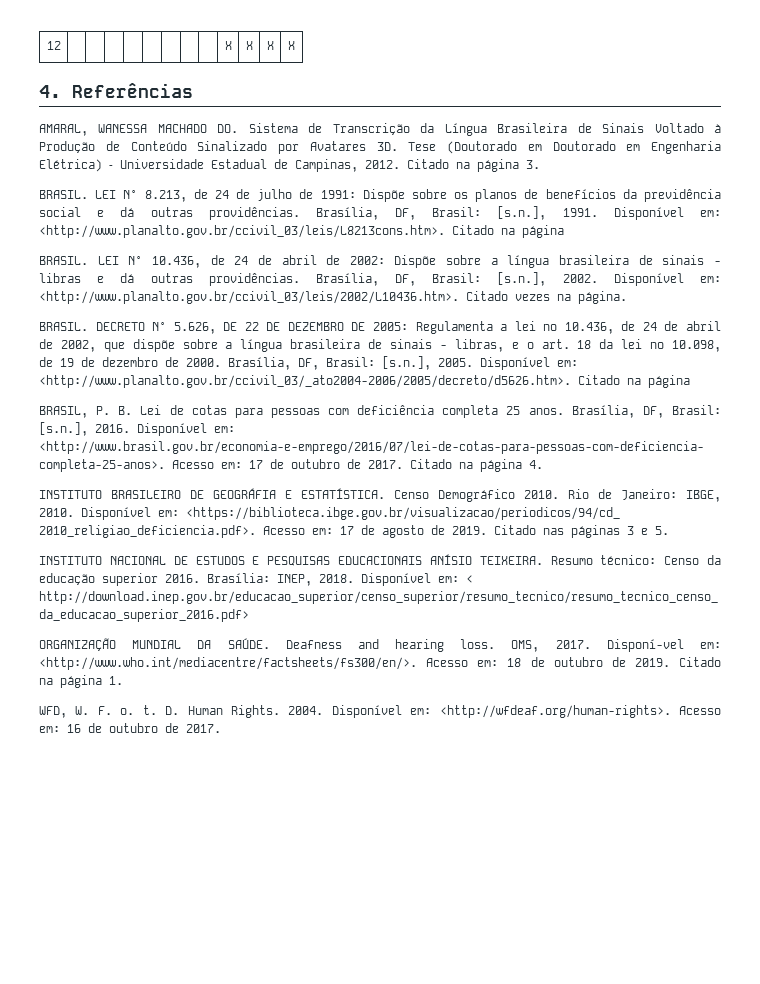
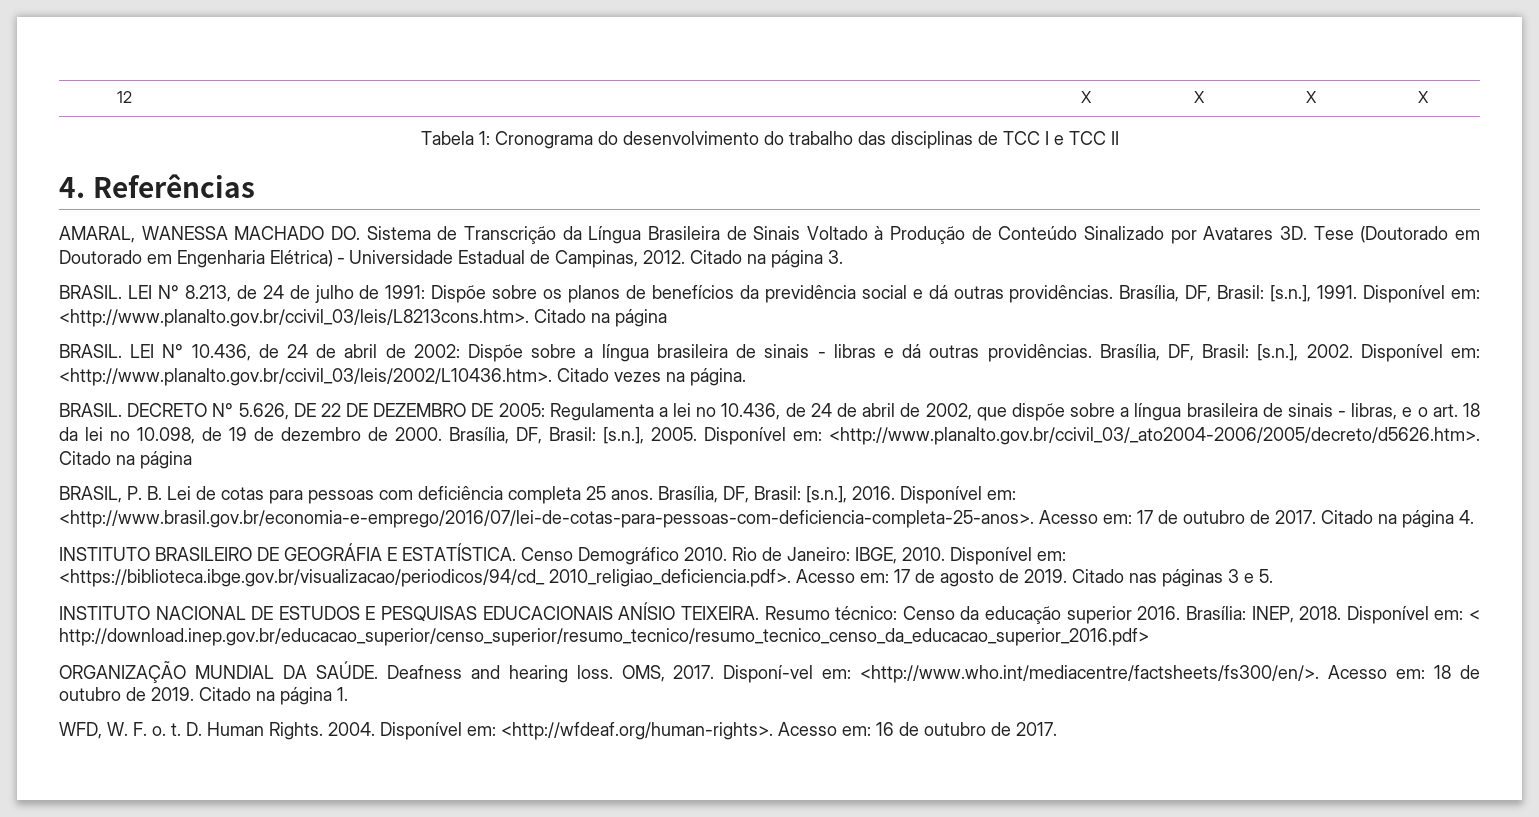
(295, 45) none -> [420,131,1119,149] // Tabela 1: Cronograma do desenvolvimento do trabalho das disciplinas de TCC I e TCC II

